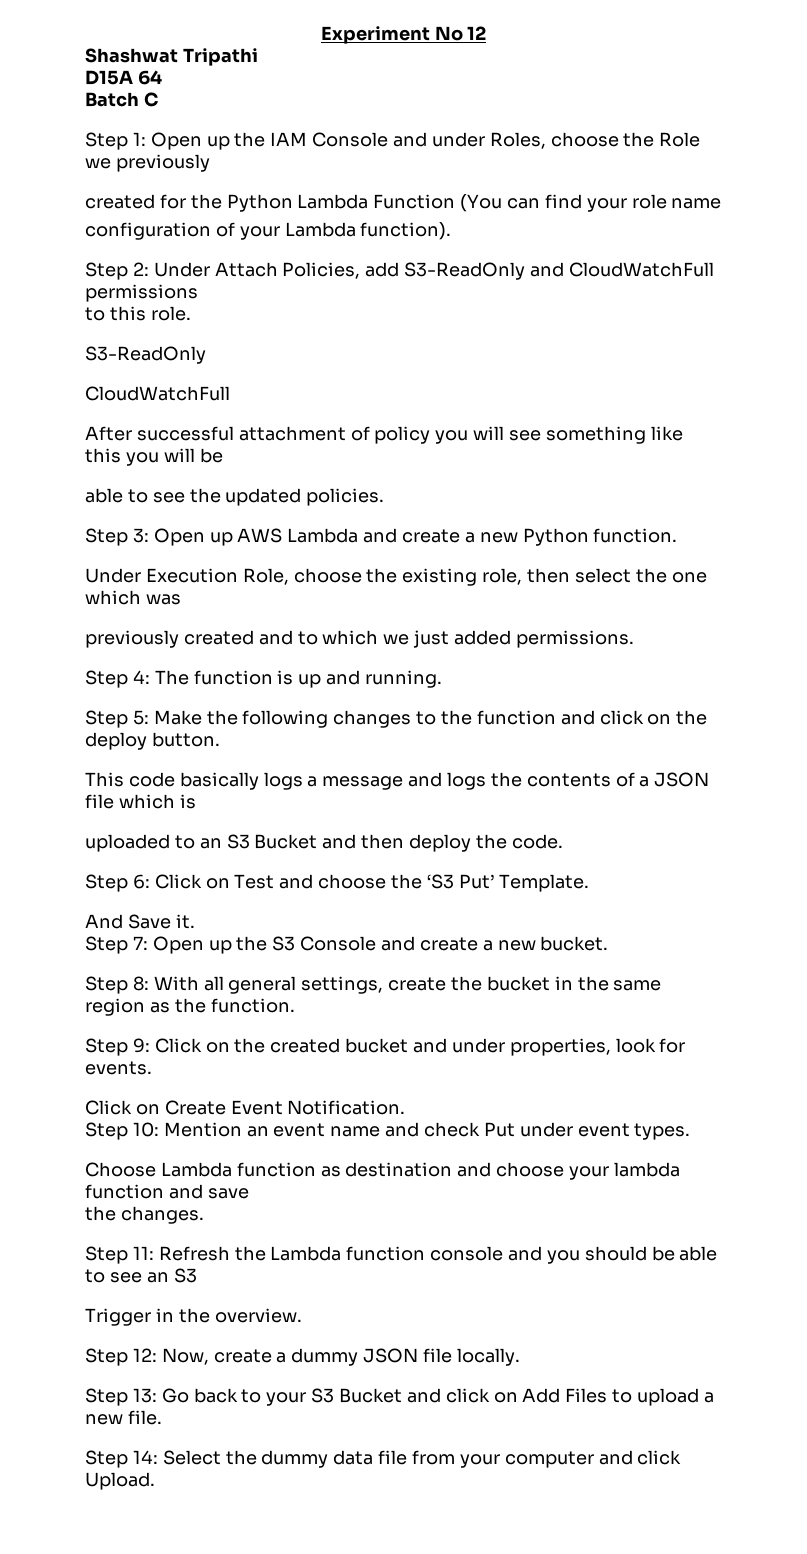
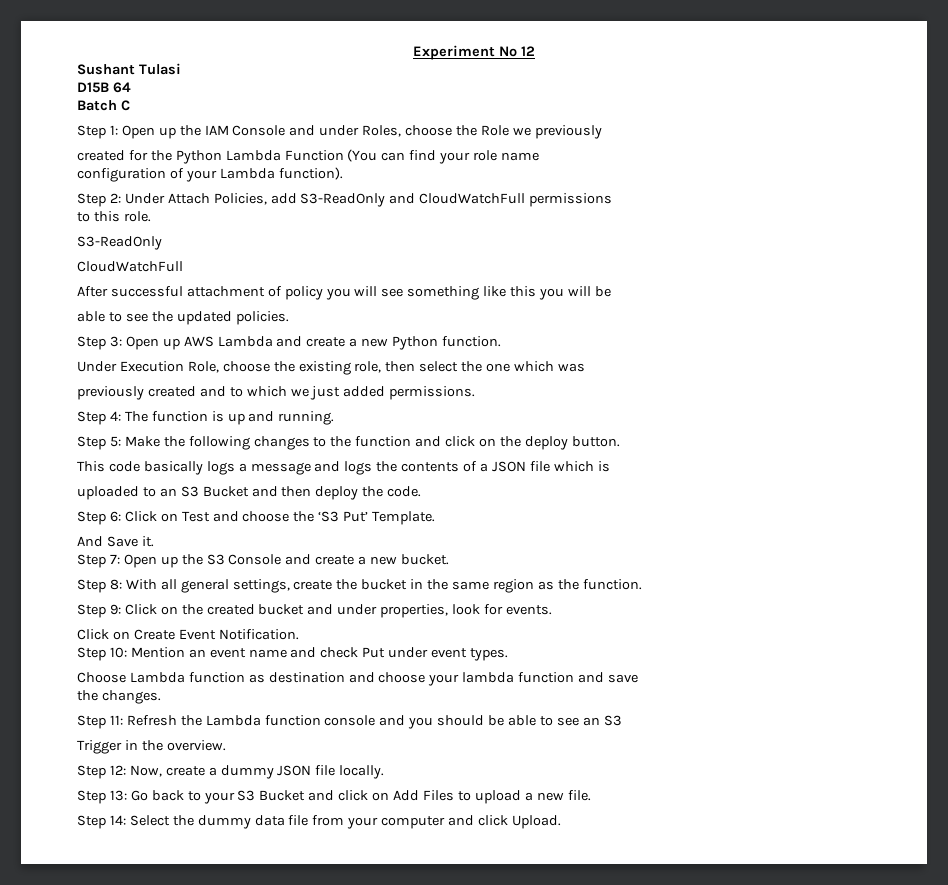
[85,48,258,66] [85,70,133,85] Shashwat Tripathi // D15A -> [77,63,181,75] [77,82,109,93] Sushant Tulasi // D15B

